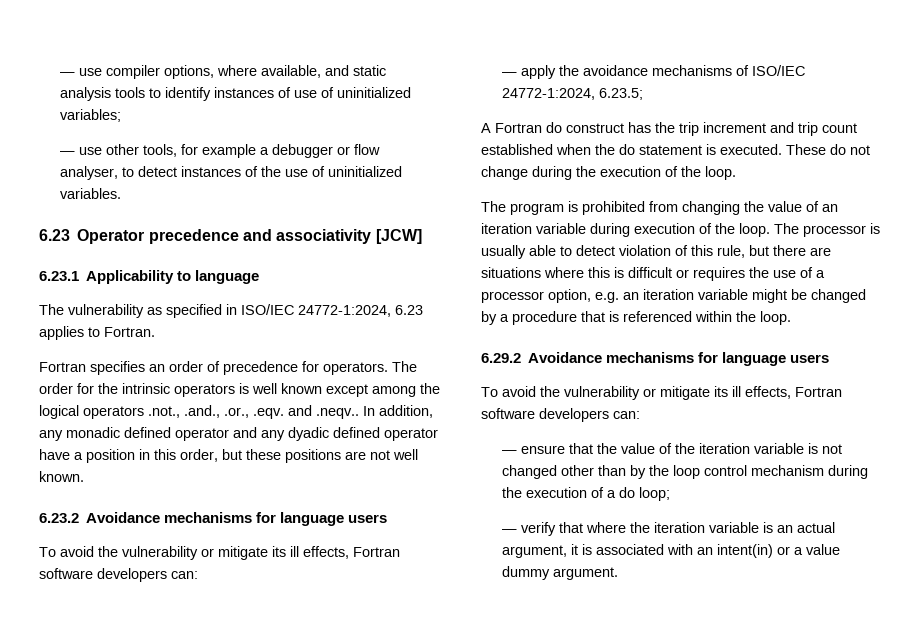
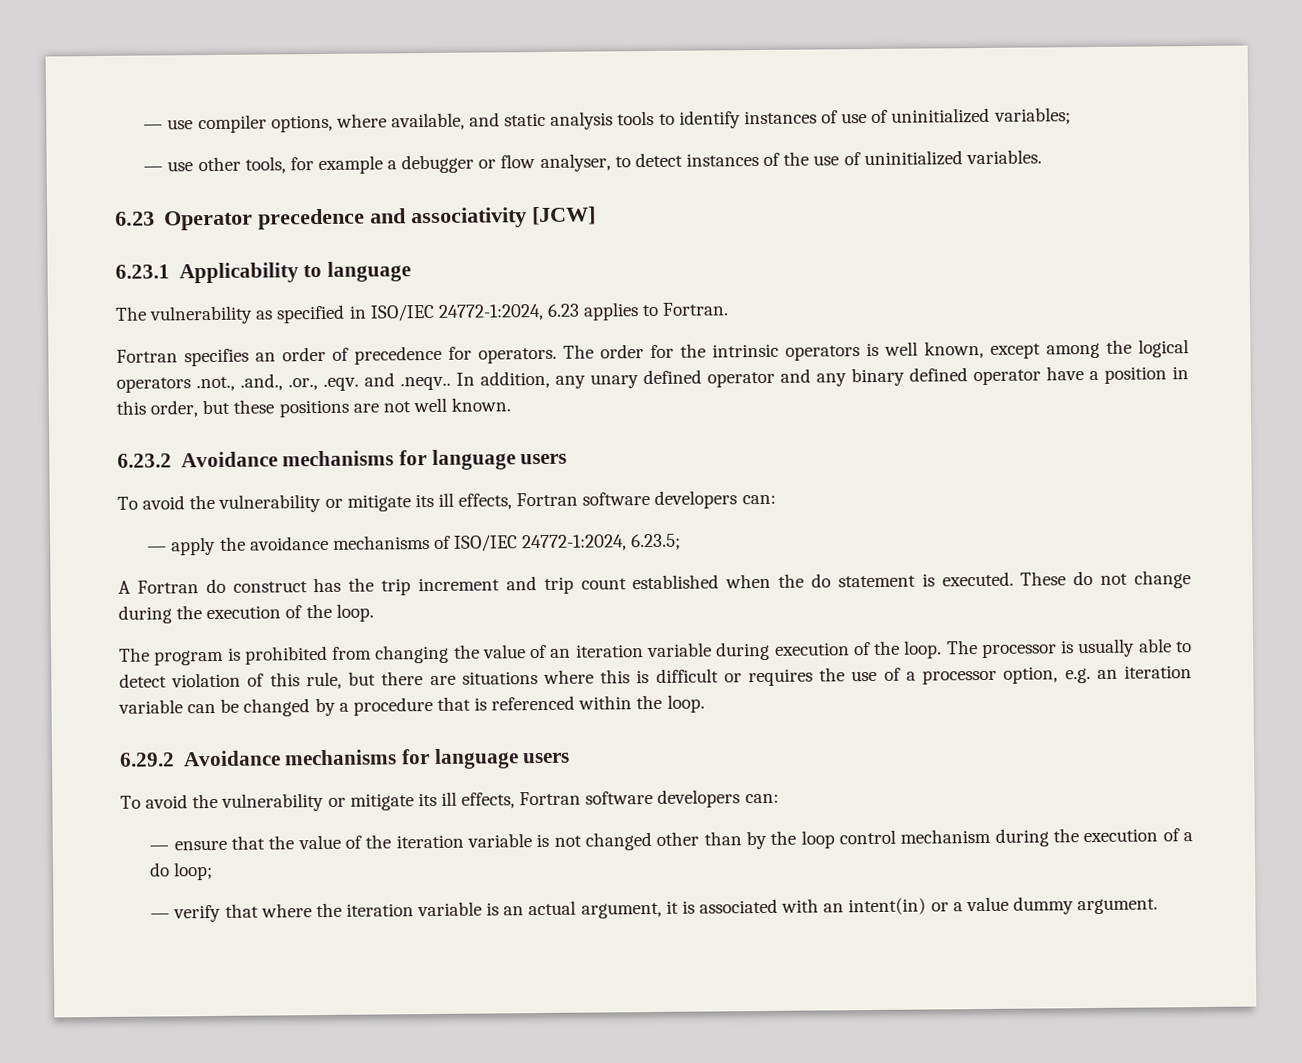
[281,383,322,394] known -> [924,340,984,359] known,
[66,427,120,438] monadic -> [590,374,639,389] unary
[288,427,329,441] dyadic -> [851,367,905,387] binary
[752,289,787,303] might -> [187,703,217,714] can

